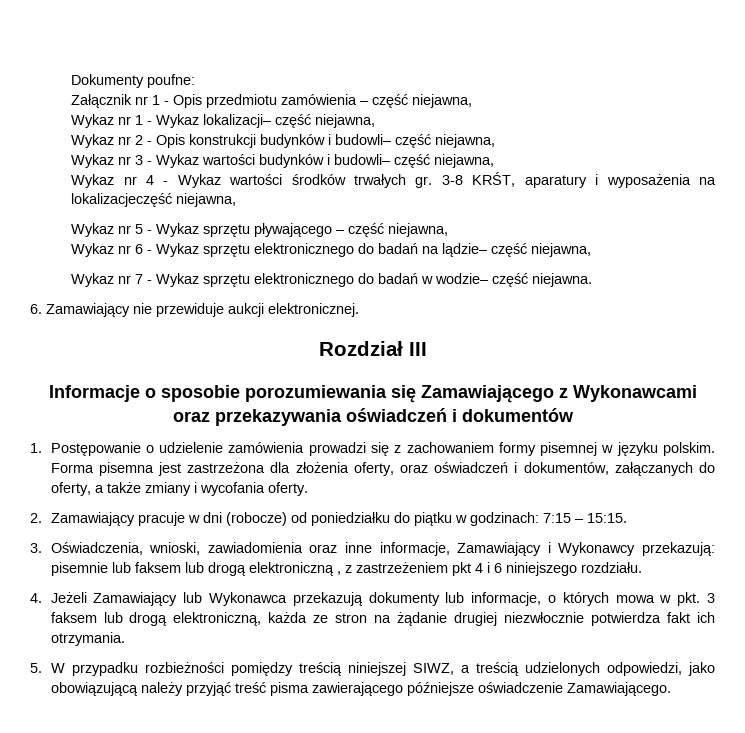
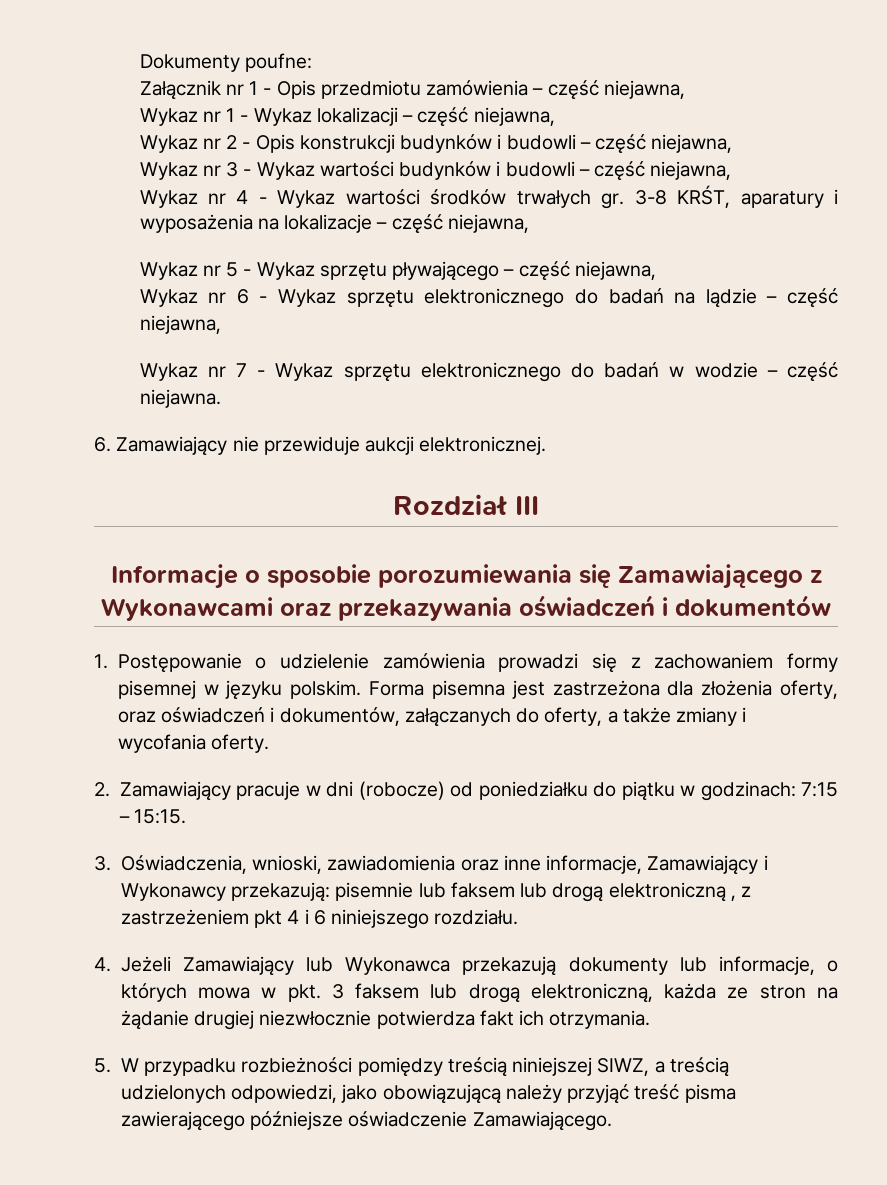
[203,114,273,128] lokalizacji– -> [316,107,414,126] lokalizacji –
[335,134,393,145] budowli– -> [506,134,591,150] budowli –
[334,154,392,165] budowli– -> [505,161,590,177] budowli –
[71,193,173,207] lokalizacjeczęść -> [284,214,443,233] lokalizacje – część
[442,243,489,257] lądzie– -> [705,288,778,308] lądzie –
[435,273,490,284] wodzie– -> [694,362,778,378] wodzie –

